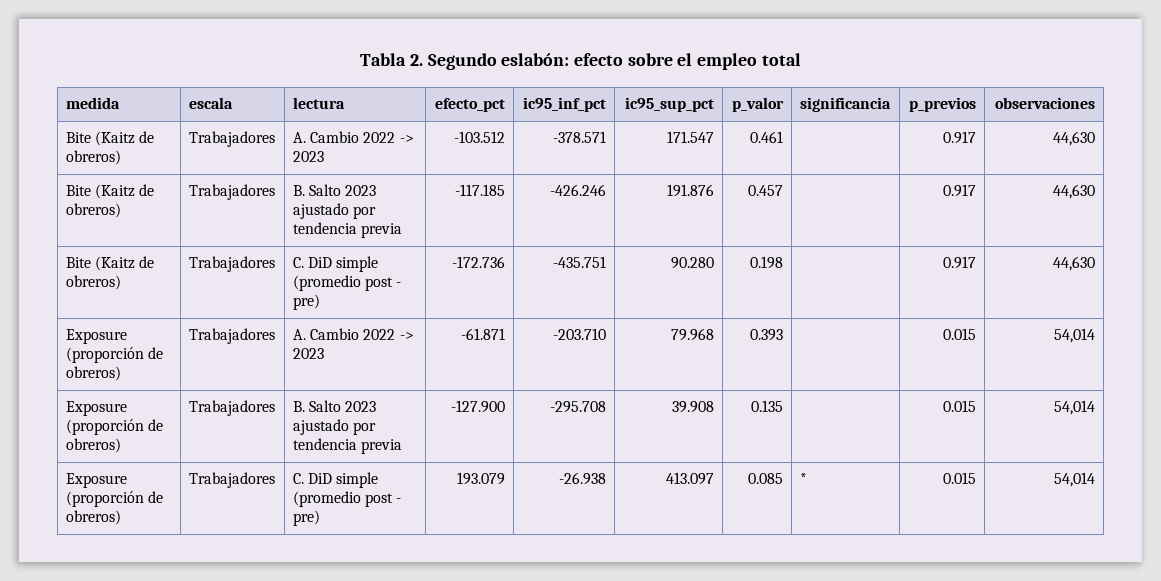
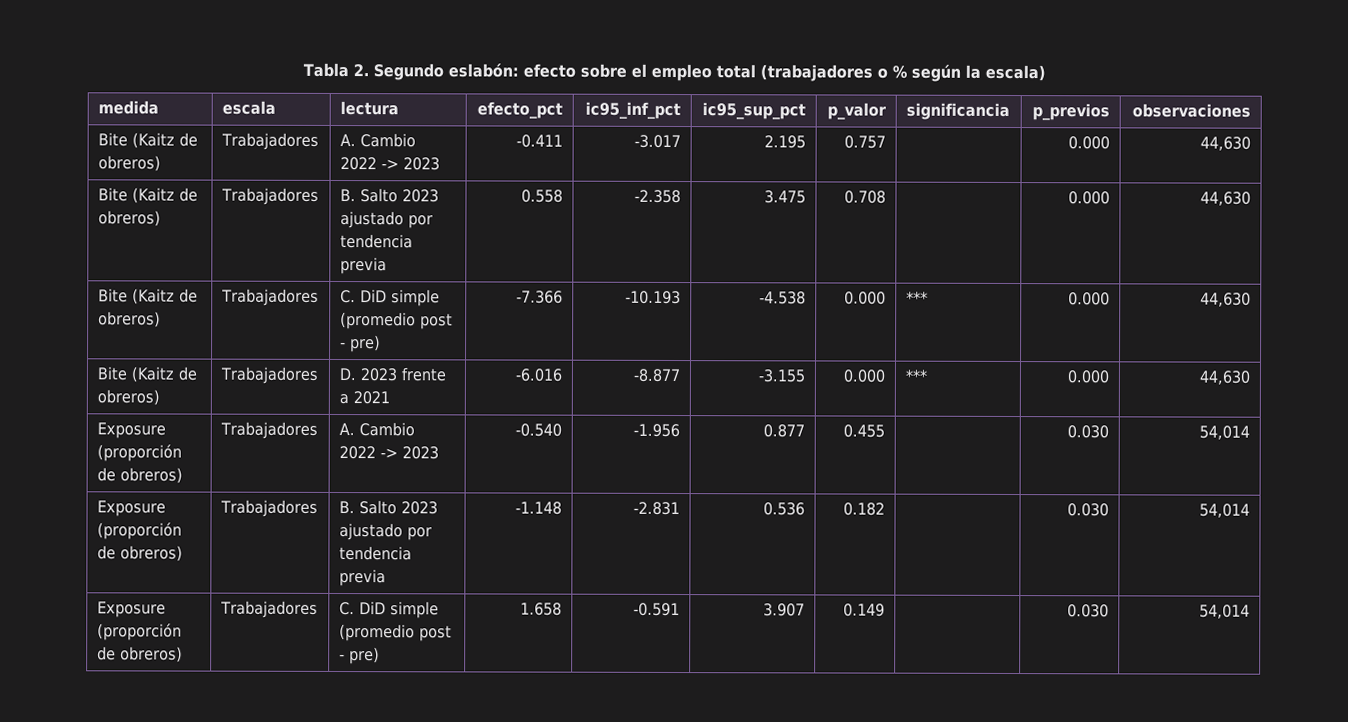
(801, 59) none -> [759,64,1046,82] (trabajadores o % según la escala)
[454,131,506,143] [553,131,607,143] [667,131,715,143] [750,131,784,143] [943,131,977,144] -103.512 | -378.571 | 171.547 | 0.461 | | 0.917 -> [516,134,564,148] [634,134,682,149] [764,135,807,149] [844,135,887,149] [1068,136,1111,150] -0.411 | -3.017 | 2.195 | 0.757 | | 0.000
[455,184,506,196] [550,184,607,196] [667,184,715,197] [748,185,784,196] [943,184,977,197] -117.185 | -426.246 | 191.876 | 0.457 | | 0.917 -> [521,189,564,203] [634,189,682,204] [764,190,807,204] [844,190,887,204] [1068,191,1111,205] 0.558 | -2.358 | 3.475 | 0.708 | | 0.000
[452,256,506,268] [553,256,607,268] [671,257,715,269] [750,256,784,269] [943,256,977,269] -172.736 | -435.751 | 90.280 | 0.198 | | 0.917 -> [516,290,564,304] [625,290,682,305] [759,291,807,305] [844,291,887,305] [905,291,928,304] [1068,292,1111,306] [1200,292,1252,307] [96,366,197,383] [96,389,160,406] [219,366,318,384] [338,367,446,382] [338,391,390,405] [515,368,563,382] [633,368,681,383] [758,369,806,383] [843,369,886,383] [904,369,927,382] [1067,370,1110,384] -7.366 | -10.193 | -4.538 | 0.000 | *** | 0.000 | 44,630 // Bite (Kaitz de obreros) | Trabajadores | D. 2023 frente a 2021 | -6.016 | -8.877 | -3.155 | 0.000 | *** | 0.000
[461,328,506,340] [553,328,607,340] [671,328,715,341] [750,329,784,341] [943,328,977,340] -61.871 | -203.710 | 79.968 | 0.393 | | 0.015 -> [515,423,563,437] [633,423,681,438] [763,424,806,438] [843,424,886,438] [1067,425,1110,439] -0.540 | -1.956 | 0.877 | 0.455 | | 0.030
[451,400,506,413] [550,401,607,413] [672,401,715,413] [751,400,784,412] [943,400,977,412] -127.900 | -295.708 | 39.908 | 0.135 | | 0.015 -> [515,501,563,515] [633,501,681,516] [763,502,806,516] [843,502,886,516] [1067,503,1110,517] -1.148 | -2.831 | 0.536 | 0.182 | | 0.030
[457,472,506,485] [559,472,607,485] [666,472,715,485] [748,473,784,484] [799,473,807,484] [943,472,977,484] 193.079 | -26.938 | 413.097 | 0.085 | * | 0.015 -> [520,602,563,616] [633,602,681,617] [763,603,806,617] [843,603,886,617] [1067,604,1110,618] 1.658 | -0.591 | 3.907 | 0.149 | | 0.030

